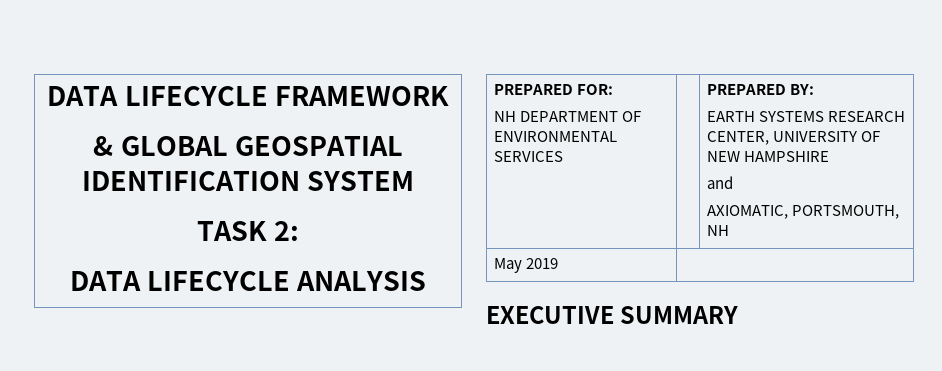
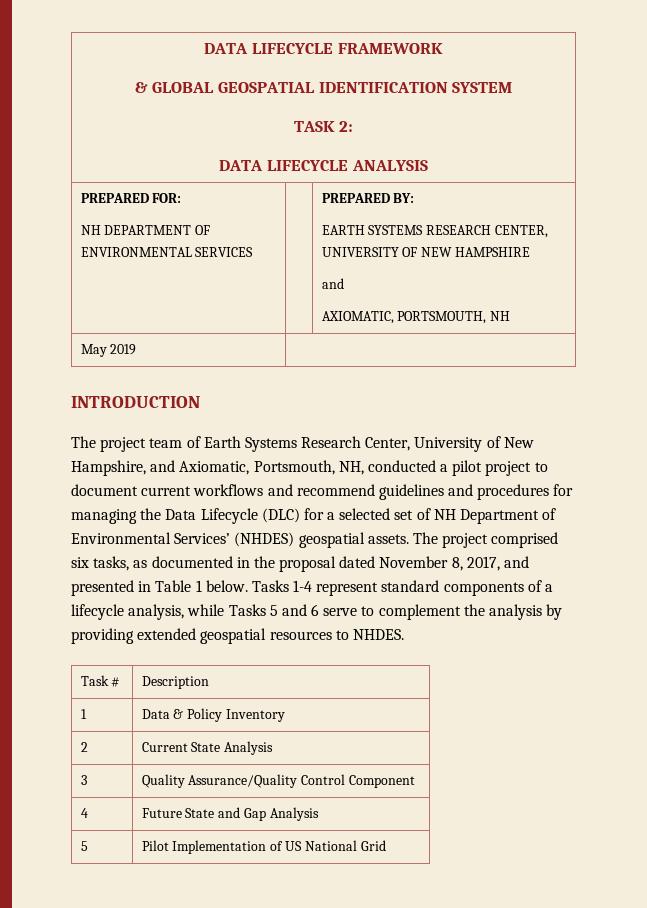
[486,306,739,324] EXECUTIVE SUMMARY -> [71,396,200,408] [71,436,534,452] [71,460,548,476] [71,484,574,500] [71,508,557,524] [71,532,559,548] [71,556,530,572] [71,580,554,596] [71,604,563,620] [71,628,404,644] [80,675,121,687] [141,676,209,689] [80,709,87,719] [141,708,285,722] [80,742,88,752] [141,741,274,755] [80,775,87,785] [141,774,415,788] [80,808,88,818] [141,807,319,821] [80,841,88,851] [141,840,386,854] INTRODUCTION // The project team of Earth Systems Research Center, University of New Hampshire, and Axiomatic, Portsmouth, NH, conducted a pilot project to document current workflows and recommend guidelines and procedures for managing the Data Lifecycle (DLC) for a selected set of NH Department of Environmental Services’ (NHDES) geospatial assets. The project comprised six tasks, as documented in the proposal dated November 8, 2017, and presented in Table 1 below. Tasks 1-4 represent standard components of a lifecycle analysis, while Tasks 5 and 6 serve to complement the analysis by providing extended geospatial resources to NHDES. // Task # | Description // 1 | Data & Policy Inventory // 2 | Current State Analysis // 3 | Quality Assurance/Quality Control Component // 4 | Future State and Gap Analysis // 5 | Pilot Implementation of US National Grid

